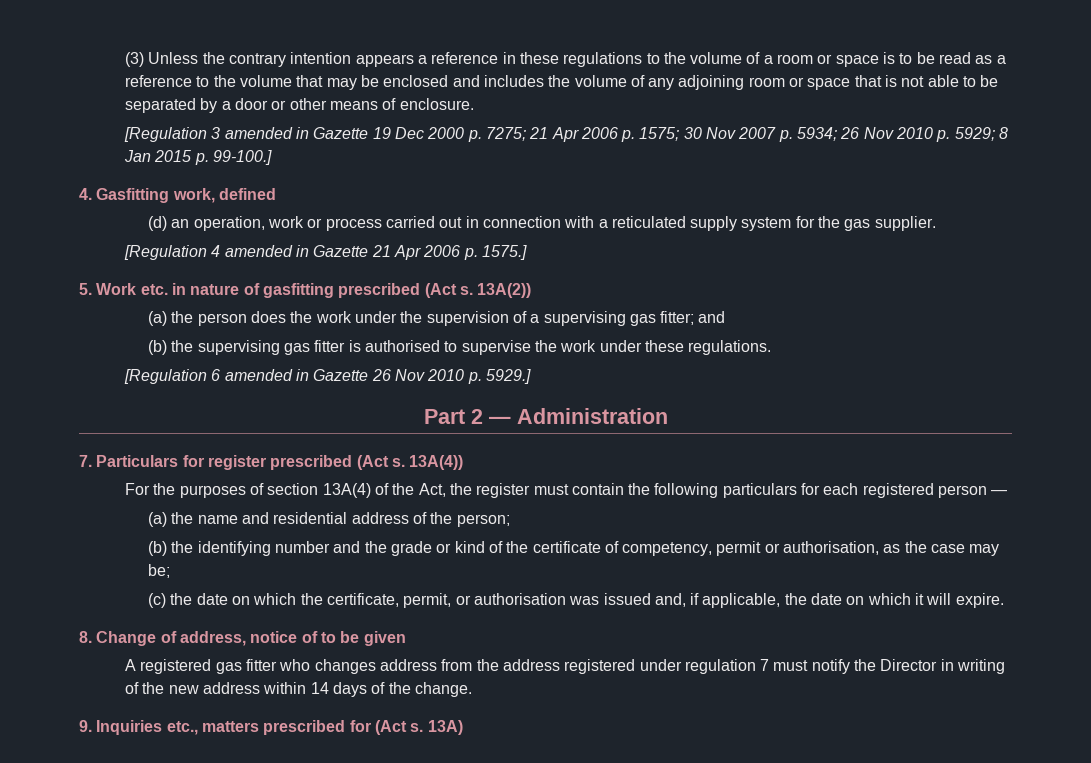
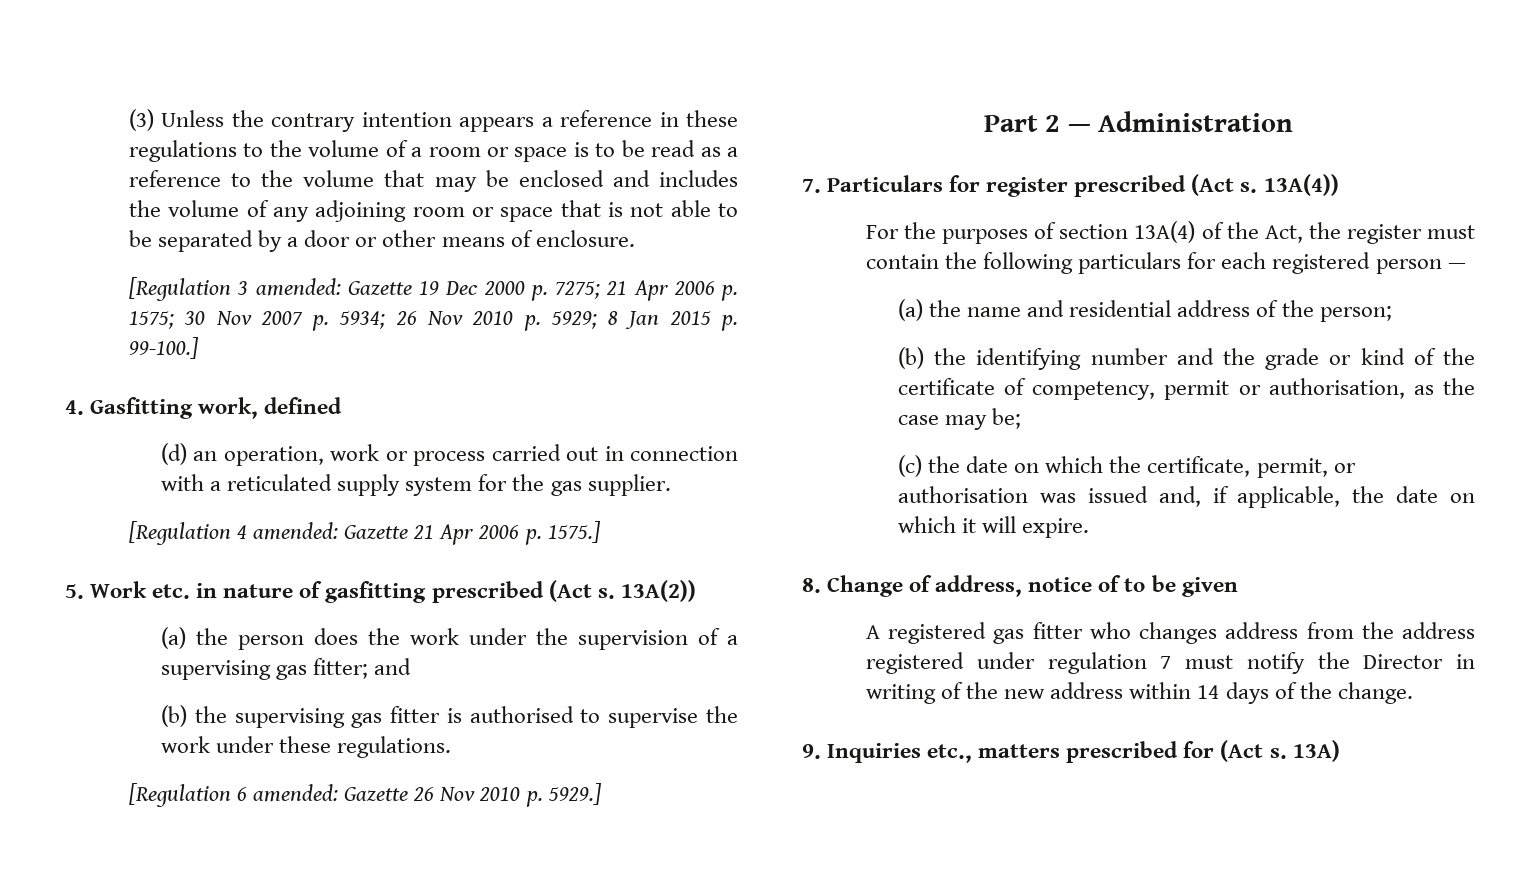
[224,127,309,139] amended in -> [255,278,341,296] amended:
[224,245,309,257] amended in -> [253,522,339,540] amended:
[224,369,309,381] amended in -> [253,784,339,802] amended:

